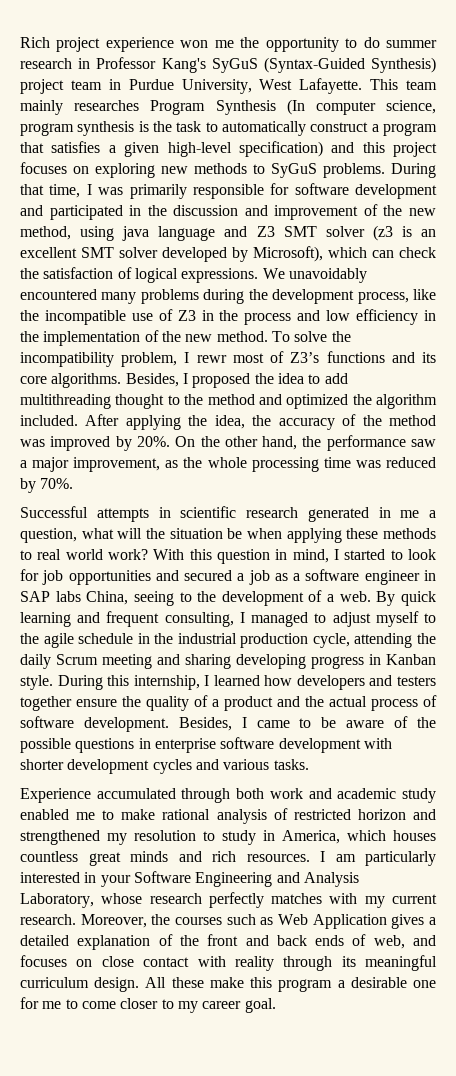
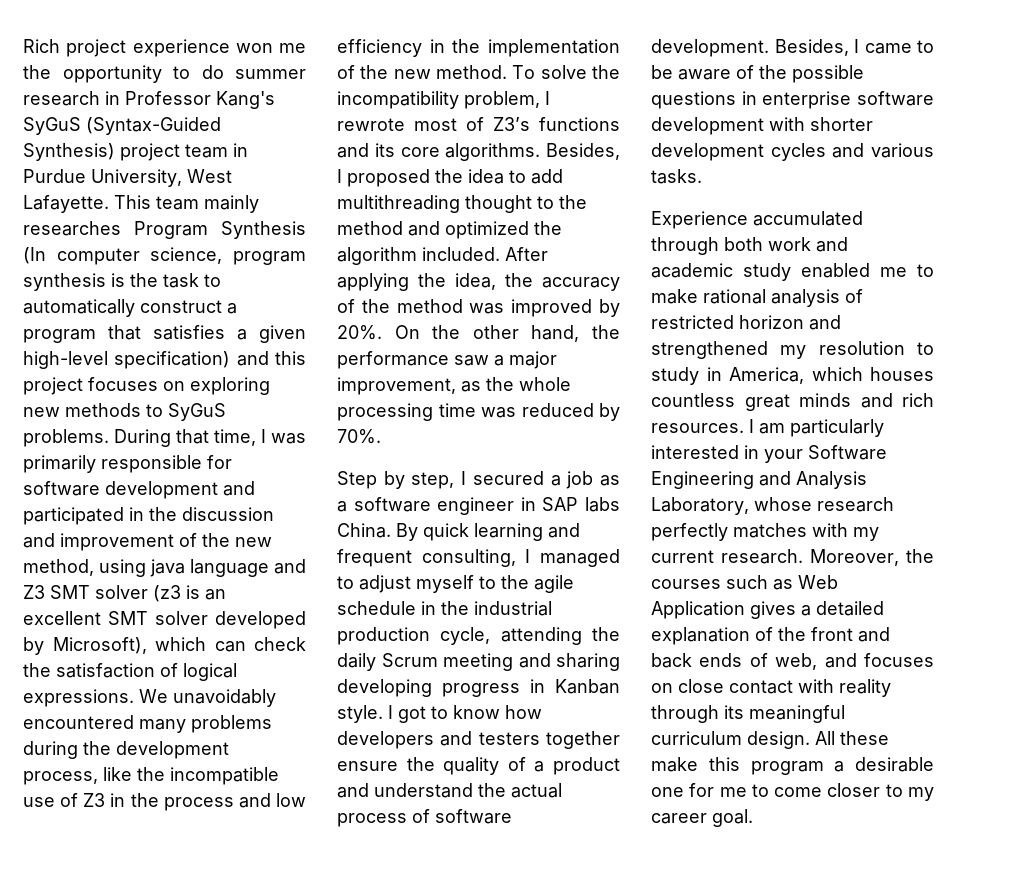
[196,355,227,363] rewr -> [337,118,405,131] rewrote
[20,506,436,522] [20,528,437,543] [20,549,436,564] [20,569,179,585] Successful attempts in scientific research generated in me a question, what will the situation be when applying these methods to real world work? With this question in mind, I started to look for job opportunities and -> [337,471,467,489] Step by step, I
[86,590,371,606] China, seeing to the development of a web. -> [337,523,391,538] China.
[57,675,260,690] During this internship, I learned -> [388,705,500,723] I got to know
(300, 701) none -> [374,783,473,798] understand

